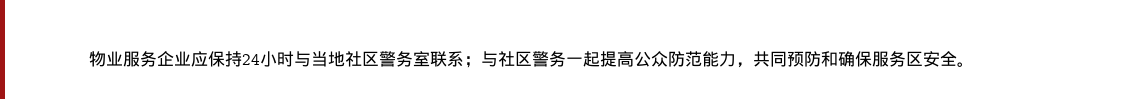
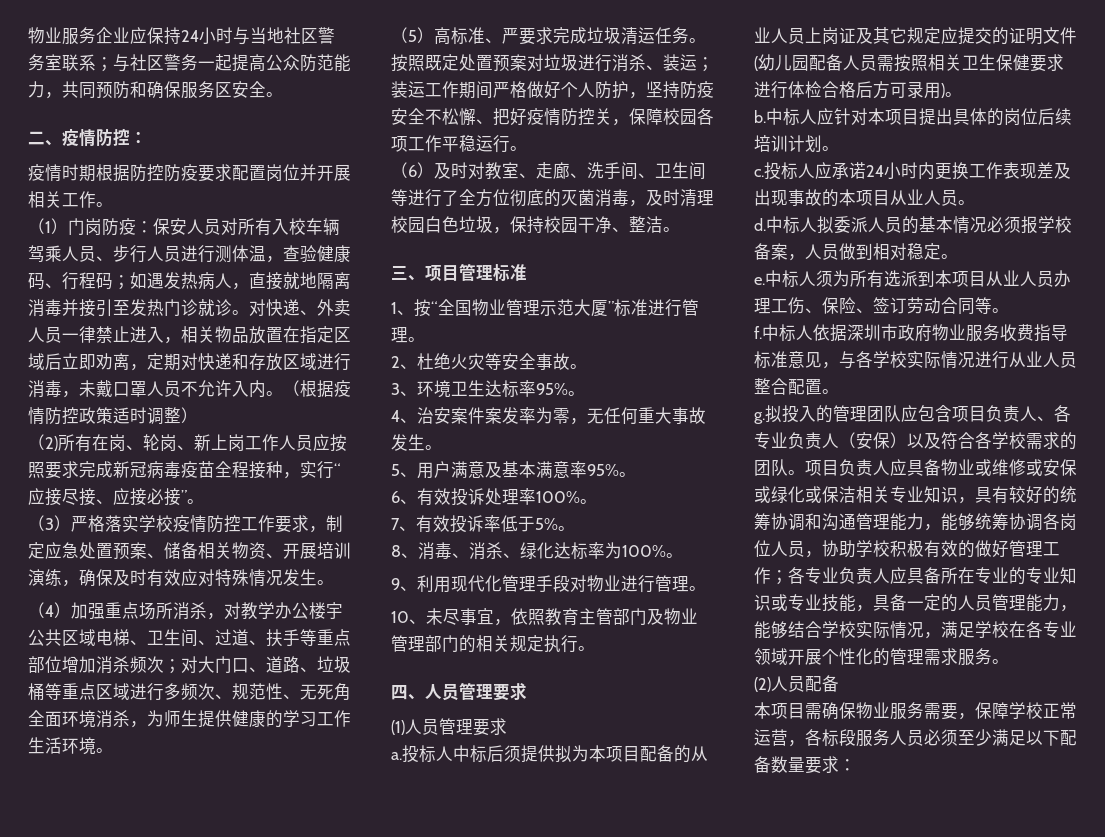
(974, 64) none -> [28,128,147,147] [28,164,351,182] [28,191,113,208] [28,218,340,236] [28,245,351,263] [28,272,351,290] [28,299,351,317] [28,326,351,344] [28,353,351,371] [28,380,351,398] [28,407,198,425] [28,434,347,452] [28,461,341,479] [28,488,204,506] [28,515,343,533] [28,542,351,560] [28,569,334,587] [28,602,343,620] [28,629,351,647] [28,656,351,674] [28,683,351,701] [28,710,351,728] [28,737,113,755] [391,27,706,45] [391,54,714,72] [391,81,714,99] [391,108,714,126] [391,135,527,153] [391,162,706,180] [391,189,714,207] [391,216,680,234] [391,263,527,281] [391,299,699,317] [391,327,425,343] [391,353,587,370] [391,380,585,398] [391,407,706,425] [391,434,442,451] [391,461,636,479] [391,488,597,506] [391,515,575,533] [391,542,683,560] [391,575,706,593] [391,608,698,626] [391,635,595,653] [391,682,527,701] [391,718,507,736] [391,745,708,763] [754,27,1077,45] [754,54,1064,72] [754,81,962,99] [754,108,1072,126] [754,135,839,152] [754,162,1071,180] [754,189,975,207] [754,216,1072,234] [754,243,958,261] [754,270,1071,288] [754,297,1009,315] [754,324,1068,342] [754,351,1077,369] [754,378,839,395] [754,405,1071,424] [754,432,1077,450] [754,459,1077,476] [754,486,1077,504] [754,513,1077,531] [754,540,1060,558] [754,567,1077,585] [754,594,1077,612] [754,621,1077,639] [754,648,1009,666] [754,675,839,692] [754,702,1077,720] [754,729,1077,747] [754,756,856,774] // 二、疫情防控： // 疫情时期根据防控防疫要求配置岗位并开展相关工作。 // （1）门岗防疫：保安人员对所有入校车辆驾乘人员、步行人员进行测体温，查验健康码、行程码；如遇发热病人，直接就地隔离消毒并接引至发热门诊就诊。对快递、外卖人员一律禁止进入，相关物品放置在指定区域后立即劝离，定期对快递和存放区域进行消毒，未戴口罩人员不允许入内。（根据疫情防控政策适时调整） // （2)所有在岗、轮岗、新上岗工作人员应按照要求完成新冠病毒疫苗全程接种，实行“应接尽接、应接必接”。 // （3）严格落实学校疫情防控工作要求，制定应急处置预案、储备相关物资、开展培训演练，确保及时有效应对特殊情况发生。 // （4）加强重点场所消杀，对教学办公楼宇公共区域电梯、卫生间、过道、扶手等重点部位增加消杀频次；对大门口、道路、垃圾桶等重点区域进行多频次、规范性、无死角全面环境消杀，为师生提供健康的学习工作生活环境。 // （5）高标准、严要求完成垃圾清运任务。按照既定处置预案对垃圾进行消杀、装运；装运工作期间严格做好个人防护，坚持防疫安全不松懈、把好疫情防控关，保障校园各项工作平稳运行。 // （6）及时对教室、走廊、洗手间、卫生间等进行了全方位彻底的灭菌消毒，及时清理校园白色垃圾，保持校园干净、整洁。 // 三、项目管理标准 // 1、按“全国物业管理示范大厦”标准进行管理。 // 2、杜绝火灾等安全事故。 // 3、环境卫生达标率95%。 // 4、治安案件案发率为零，无任何重大事故发生。 // 5、用户满意及基本满意率95%。 // 6、有效投诉处理率100%。 // 7、有效投诉率低于5%。 // 8、消毒、消杀、绿化达标率为100%。 // 9、利用现代化管理手段对物业进行管理。 // 10、未尽事宜，依照教育主管部门及物业管理部门的相关规定执行。 // 四、人员管理要求 // (1)人员管理要求 // a.投标人中标后须提供拟为本项目配备的从业人员上岗证及其它规定应提交的证明文件(幼儿园配备人员需按照相关卫生保健要求进行体检合格后方可录用)。 // b.中标人应针对本项目提出具体的岗位后续培训计划。 // c.投标人应承诺24小时内更换工作表现差及出现事故的本项目从业人员。 // d.中标人拟委派人员的基本情况必须报学校备案，人员做到相对稳定。 // e.中标人须为所有选派到本项目从业人员办理工伤、保险、签订劳动合同等。 // f.中标人依据深圳市政府物业服务收费指导标准意见，与各学校实际情况进行从业人员整合配置。 // g.拟投入的管理团队应包含项目负责人、各专业负责人（安保）以及符合各学校需求的团队。项目负责人应具备物业或维修或安保或绿化或保洁相关专业知识，具有较好的统筹协调和沟通管理能力，能够统筹协调各岗位人员，协助学校积极有效的做好管理工作；各专业负责人应具备所在专业的专业知识或专业技能，具备一定的人员管理能力，能够结合学校实际情况，满足学校在各专业领域开展个性化的管理需求服务。 // (2)人员配备 // 本项目需确保物业服务需要，保障学校正常运营，各标段服务人员必须至少满足以下配备数量要求：

